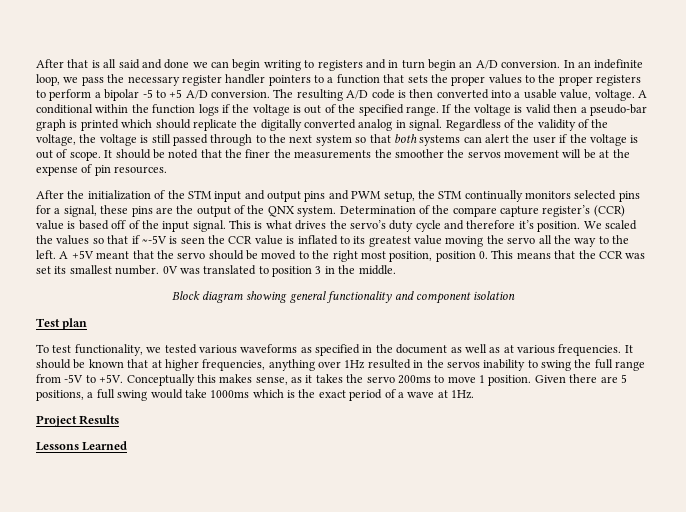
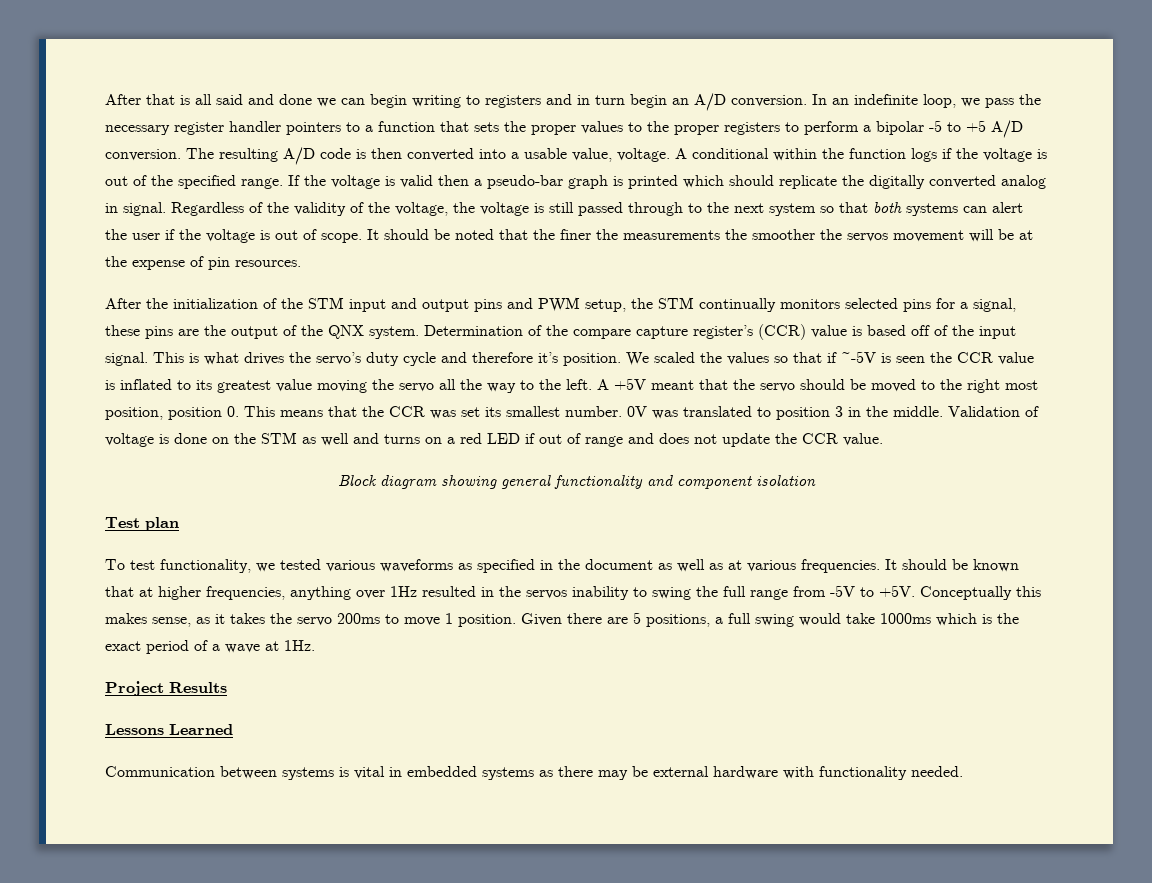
(396, 270) none -> [948,406,1039,417] [105,432,883,447] Validation of voltage is done on the STM as well and turns on a red LED if out of range and does not update the CCR value.
(128, 446) none -> [105,766,963,780] // Communication between systems is vital in embedded systems as there may be external hardware with functionality needed.

